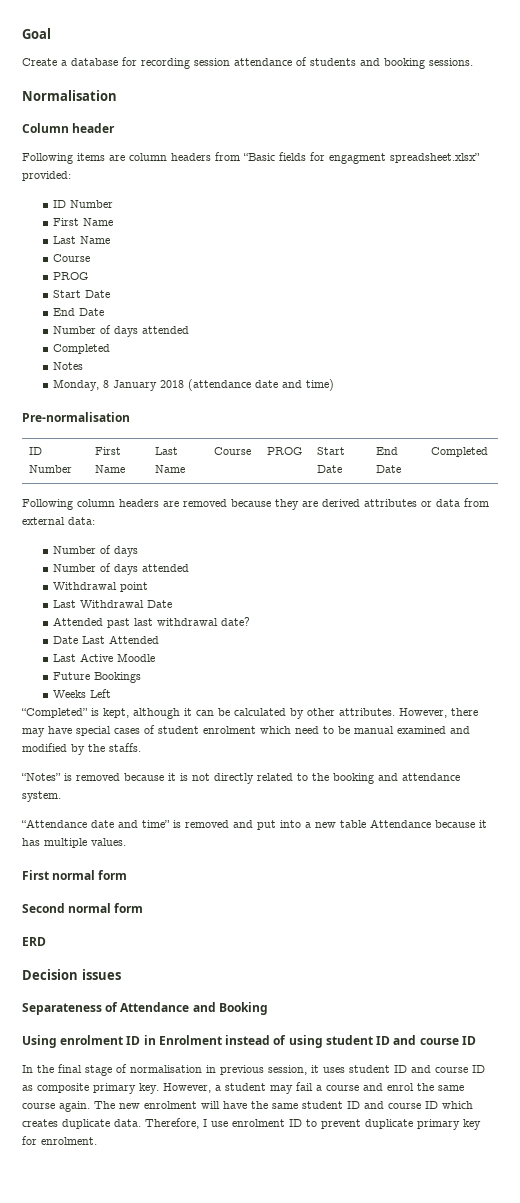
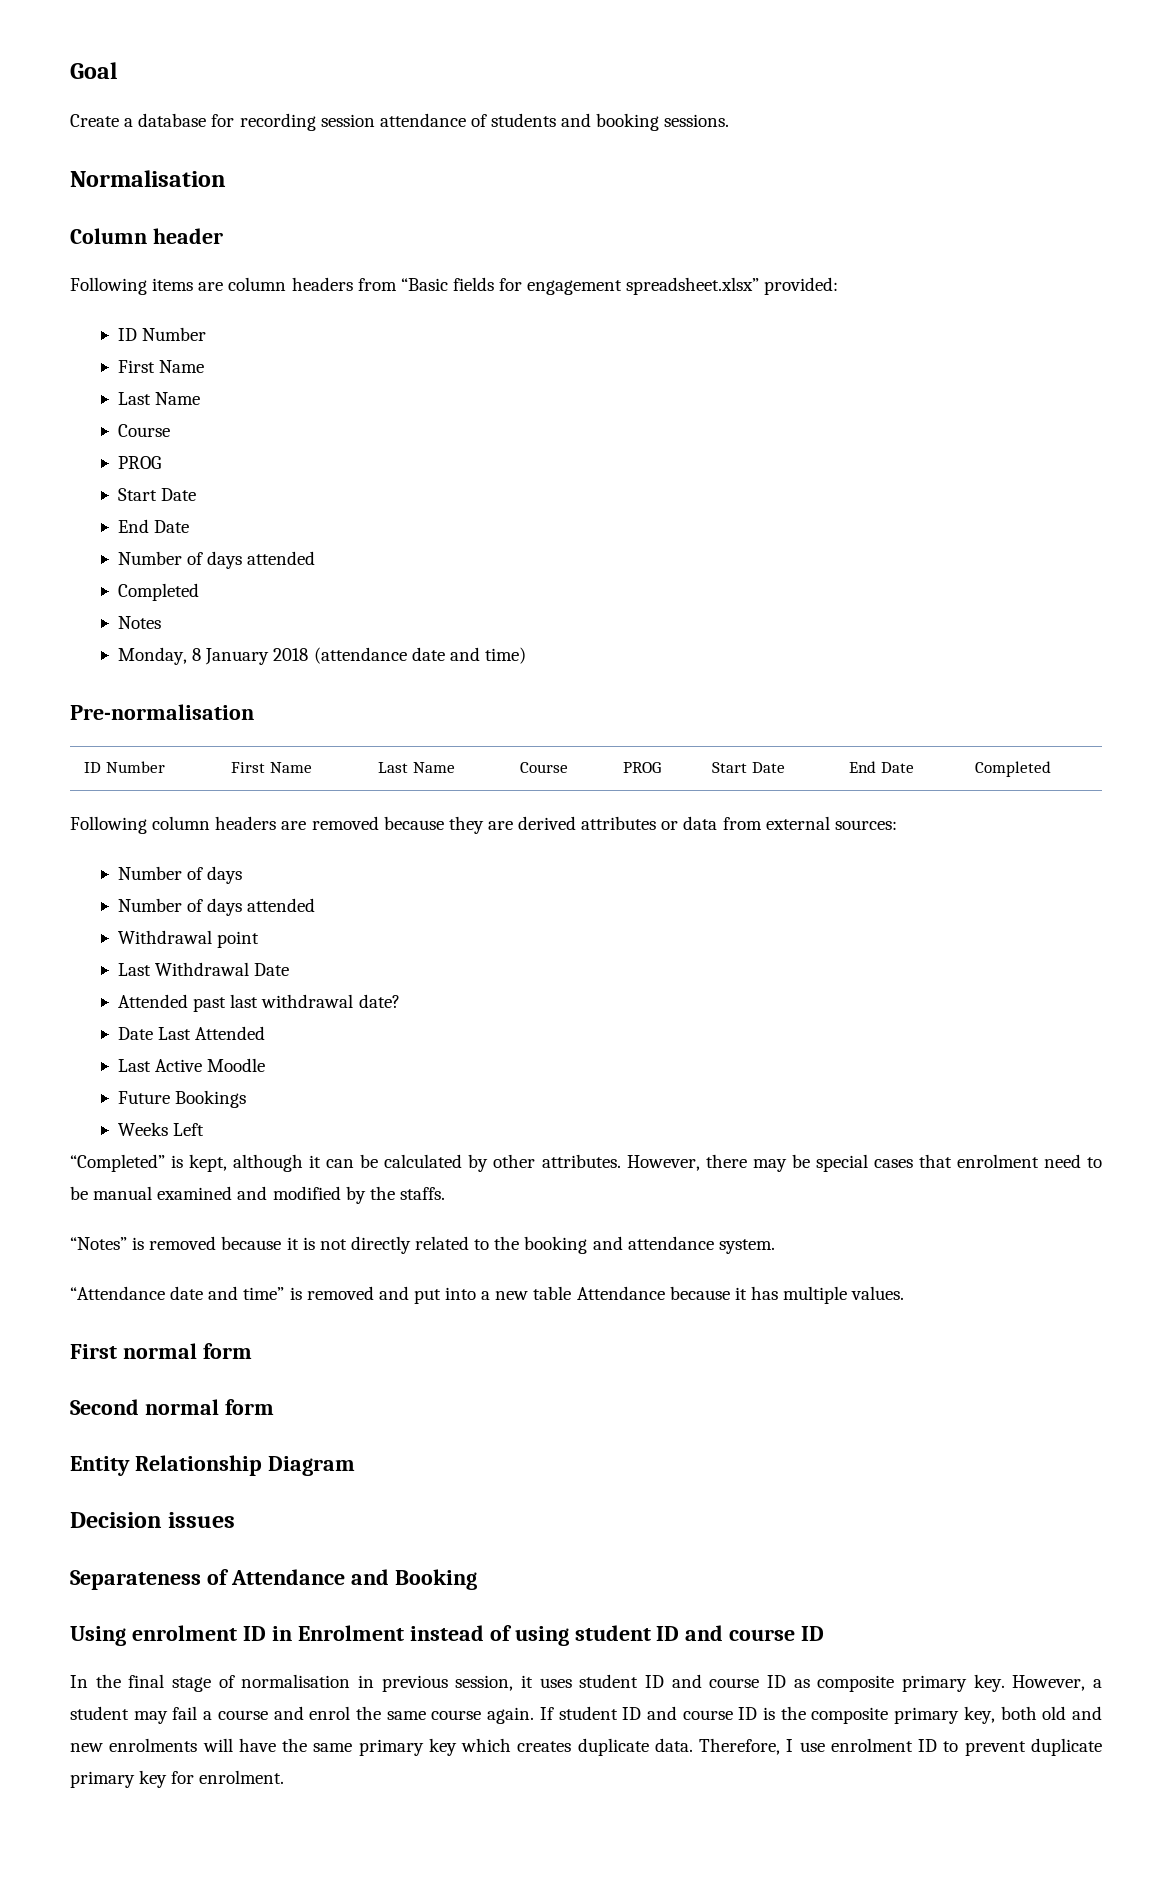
[329,153,386,164] engagment -> [527,280,623,295] engagement
[68,517,95,525] data: -> [834,820,897,830] sources:
[48,726,72,734] have -> [791,1154,810,1168] be
[144,725,291,734] of student enrolment which -> [918,1154,1039,1168] that enrolment
[22,937,46,946] ERD -> [70,1455,355,1476] Entity Relationship Diagram
[94,1101,438,1109] The new enrolment will have the same student ID and course ID -> [539,1706,1103,1724] [70,1738,457,1756] If student ID and course ID is the composite primary key, both old and new enrolments will have the same primary key

